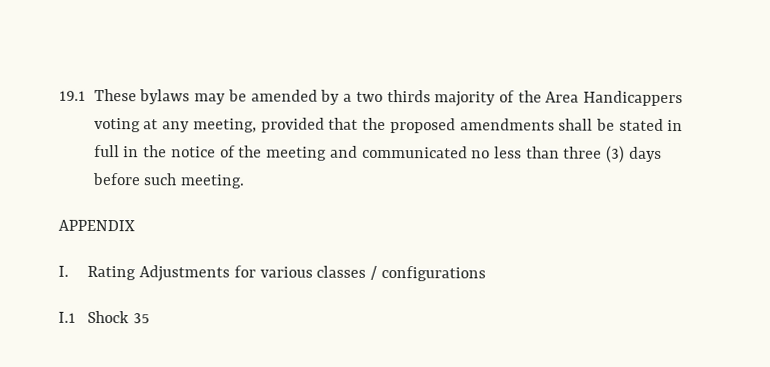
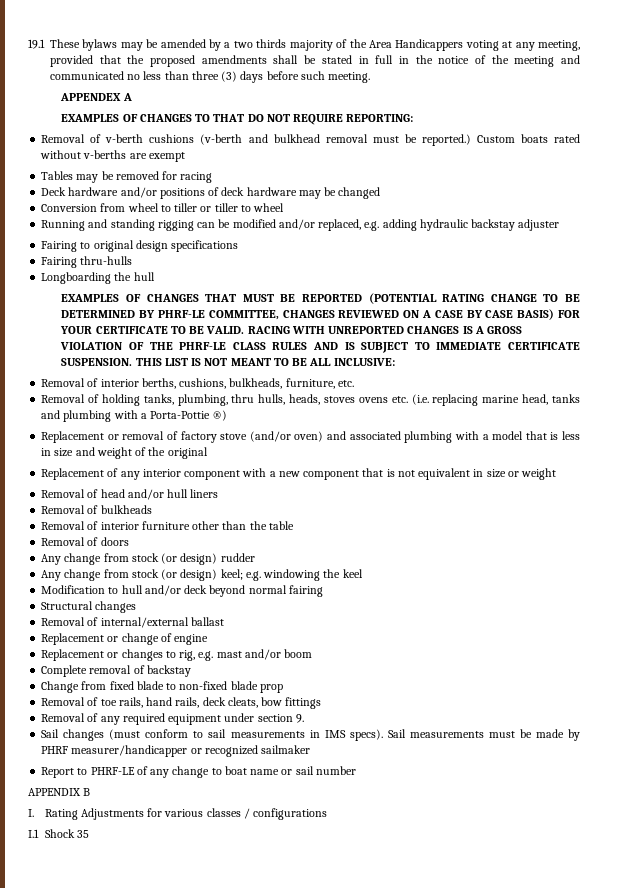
(246, 181) none -> [60,93,132,101] [61,114,414,125] [41,134,580,146] [40,150,185,162] [41,171,213,183] [41,187,381,199] [41,203,285,212] [41,219,560,231] [41,240,239,252] [41,256,133,268] [41,272,155,284] [61,293,580,304] [61,309,580,320] [60,326,523,334] [60,342,581,353] [61,358,395,366] [41,378,354,389] [41,394,581,406] [41,410,228,422] [41,431,580,443] [41,447,208,459] [41,468,557,480] [41,489,219,500] [41,505,152,514] [41,521,294,530] [41,537,129,546] [41,553,255,565] [41,569,363,581] [41,585,323,597] [41,601,137,613] [41,617,224,628] [41,633,209,645] [41,649,313,661] [41,665,191,677] [41,681,283,693] [41,697,322,709] [41,713,304,725] [41,729,580,741] [41,745,311,757] [41,766,356,778] // APPENDEX A // EXAMPLES OF CHANGES TO THAT DO NOT REQUIRE REPORTING: // Removal of v-berth cushions (v-berth and bulkhead removal must be reported.) Custom boats rated without v-berths are exempt // Tables may be removed for racing // Deck hardware and/or positions of deck hardware may be changed // Conversion from wheel to tiller or tiller to wheel // Running and standing rigging can be modified and/or replaced, e.g. adding hydraulic backstay adjuster // Fairing to original design specifications // Fairing thru-hulls // Longboarding the hull // EXAMPLES OF CHANGES THAT MUST BE REPORTED (POTENTIAL RATING CHANGE TO BE DETERMINED BY PHRF-LE COMMITTEE, CHANGES REVIEWED ON A CASE BY CASE BASIS) FOR YOUR CERTIFICATE TO BE VALID. RACING WITH UNREPORTED CHANGES IS A GROSS VIOLATION OF THE PHRF-LE CLASS RULES AND IS SUBJECT TO IMMEDIATE CERTIFICATE SUSPENSION. THIS LIST IS NOT MEANT TO BE ALL INCLUSIVE: // Removal of interior berths, cushions, bulkheads, furniture, etc. // Removal of holding tanks, plumbing, thru hulls, heads, stoves ovens etc. (i.e. replacing marine head, tanks and plumbing with a Porta-Pottie ®) // Replacement or removal of factory stove (and/or oven) and associated plumbing with a model that is less in size and weight of the original // Replacement of any interior component with a new component that is not equivalent in size or weight // Removal of head and/or hull liners // Removal of bulkheads // Removal of interior furniture other than the table // Removal of doors // Any change from stock (or design) rudder // Any change from stock (or design) keel; e.g. windowing the keel // Modification to hull and/or deck beyond normal fairing // Structural changes // Removal of internal/external ballast // Replacement or change of engine // Replacement or changes to rig, e.g. mast and/or boom // Complete removal of backstay // Change from fixed blade to non-fixed blade prop // Removal of toe rails, hand rails, deck cleats, bow fittings // Removal of any required equipment under section 9. // Sail changes (must conform to sail measurements in IMS specs). Sail measurements must be made by PHRF measurer/handicapper or recognized sailmaker // Report to PHRF-LE of any change to boat name or sail number
(135, 225) none -> [83,788,91,796] B

